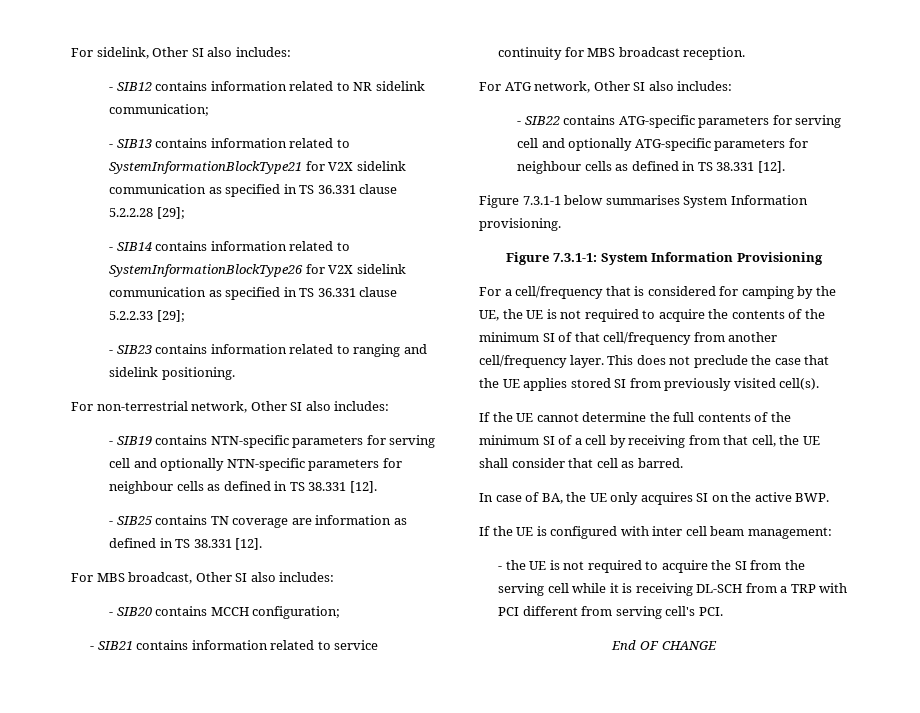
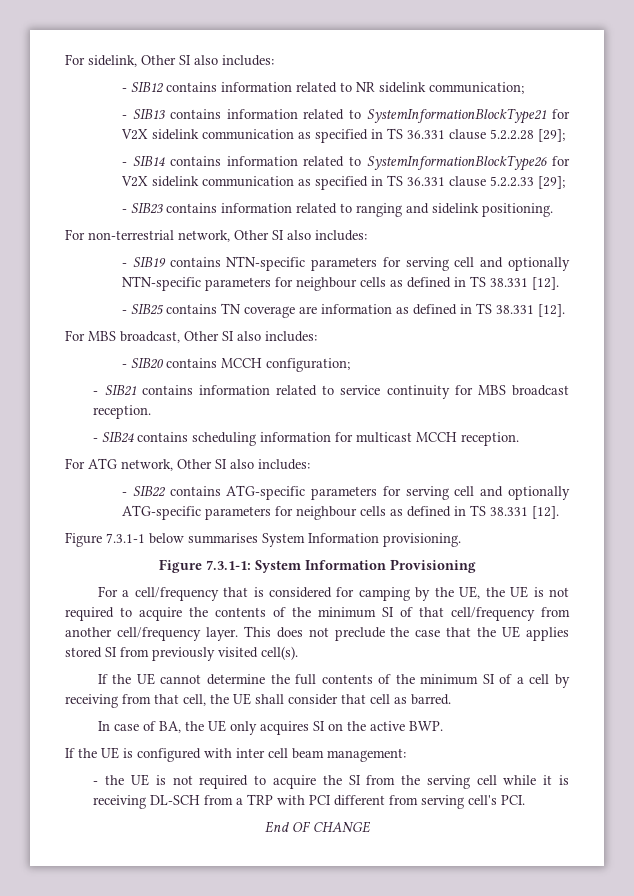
(746, 53) none -> [93,432,520,446] // - SIB24 contains scheduling information for multicast MCCH reception.

